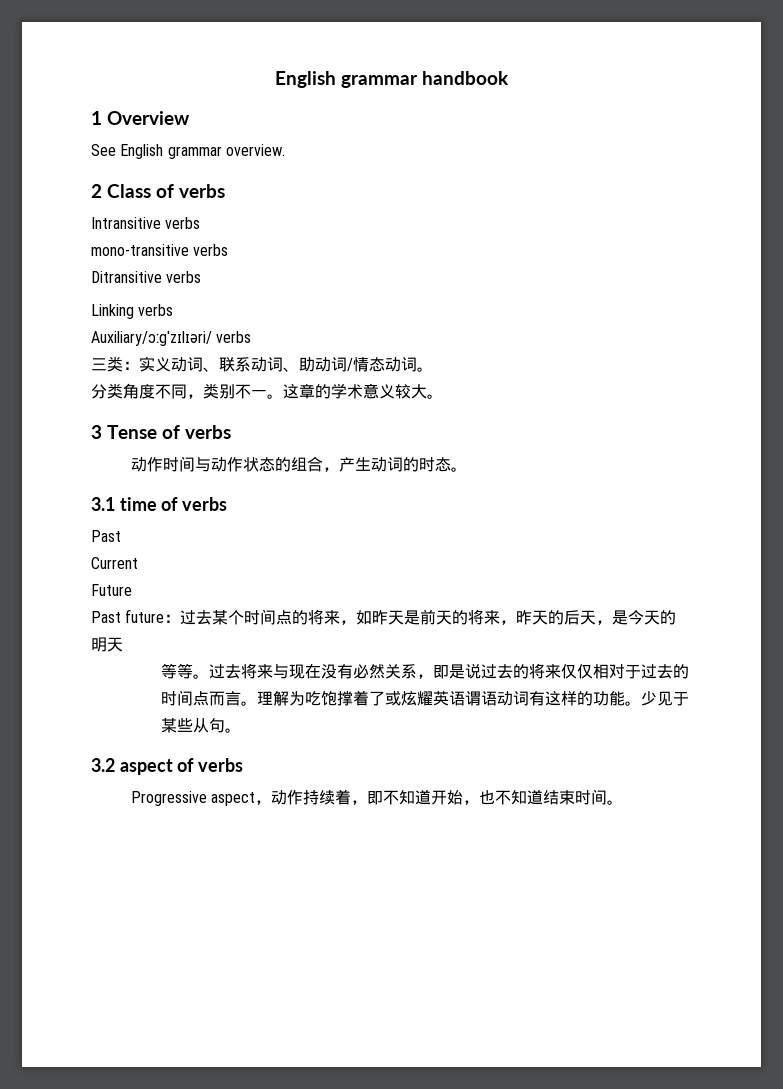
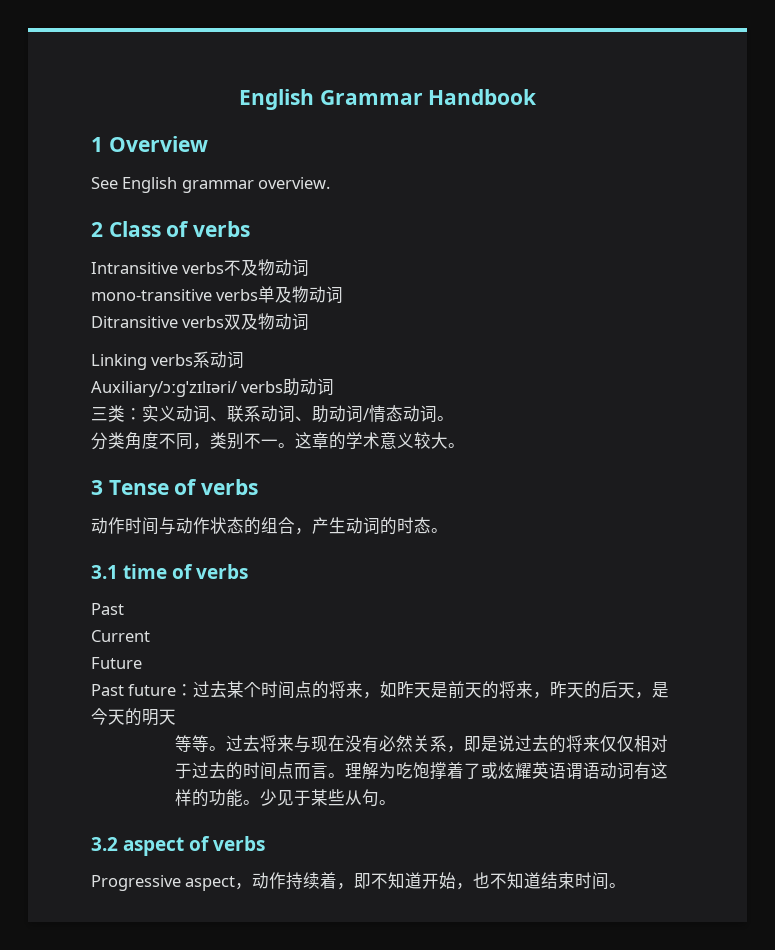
[275,71,509,88] English grammar handbook -> [238,89,538,110] English Grammar Handbook
(201, 223) none -> [224,259,310,276] 不及物动词
(229, 250) none -> [258,286,344,303] 单及物动词
(202, 277) none -> [224,313,310,330] 双及物动词
(174, 310) none -> [193,351,245,368] 系动词
(252, 337) none -> [283,378,335,396] 助动词

